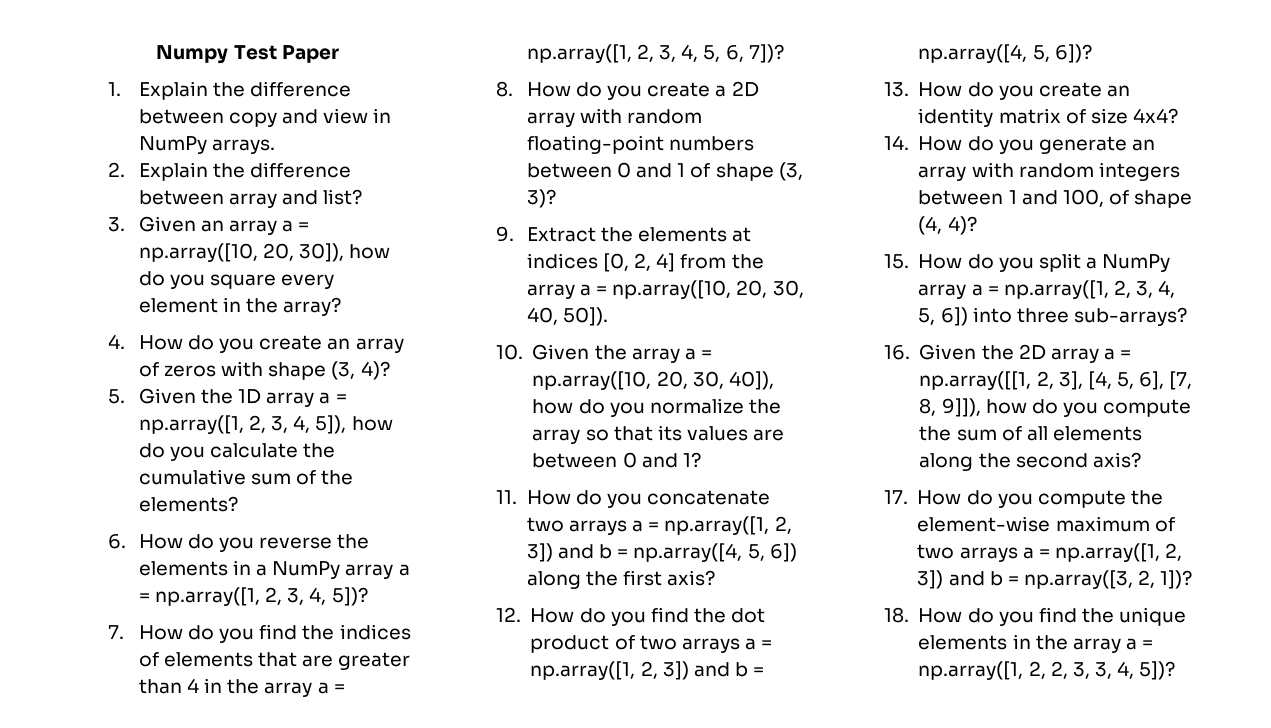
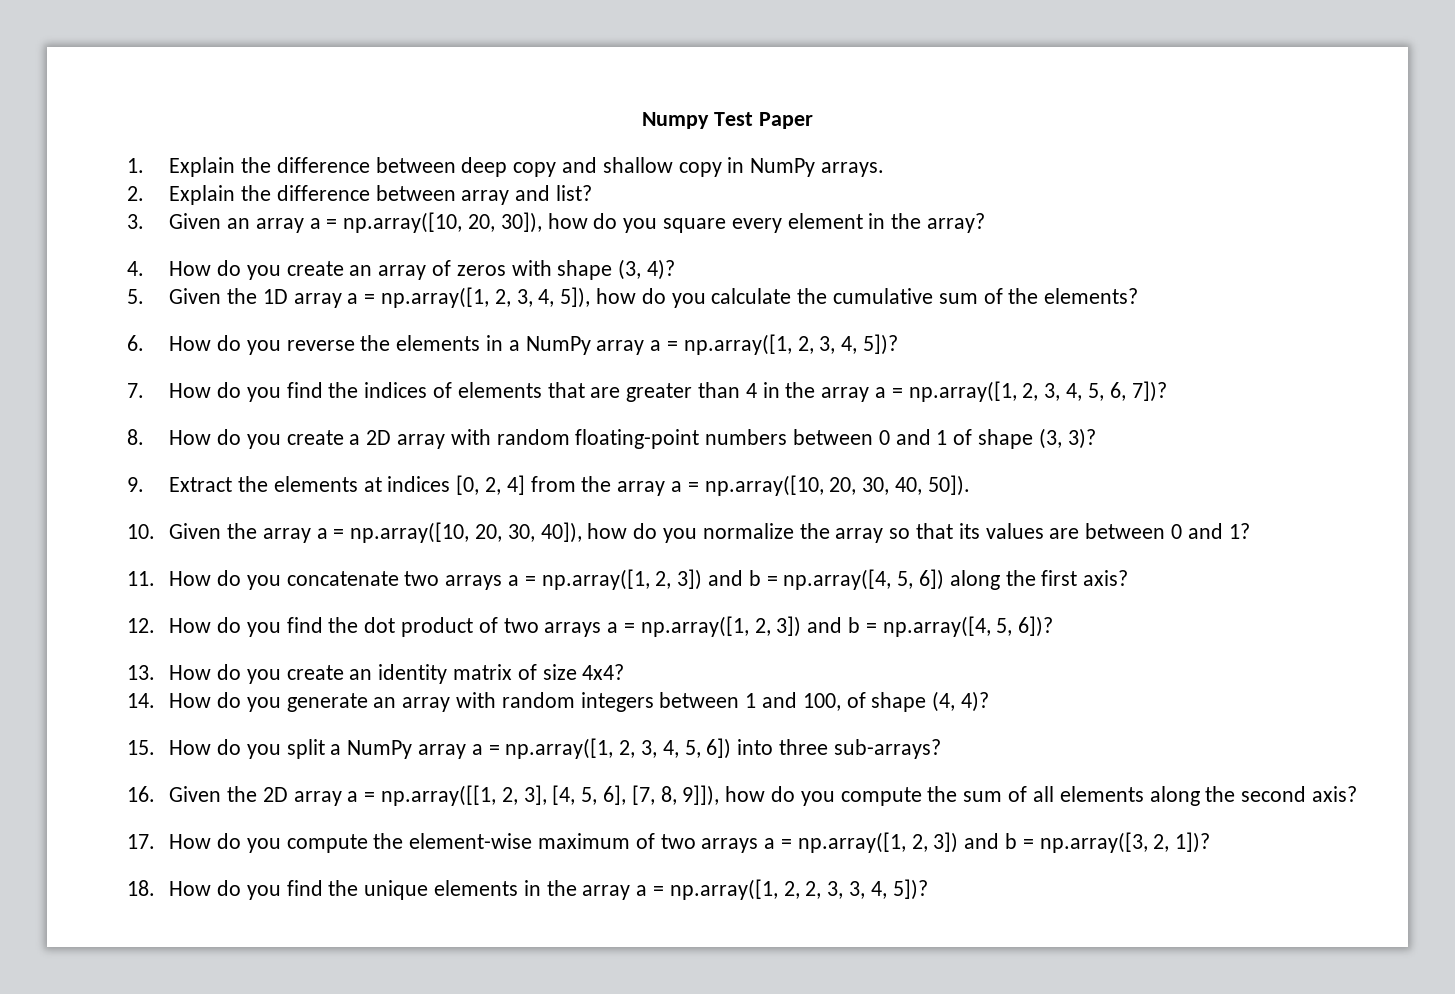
(224, 116) none -> [461,157,508,177] deep
[323,108,369,124] view -> [602,157,722,177] shallow copy

